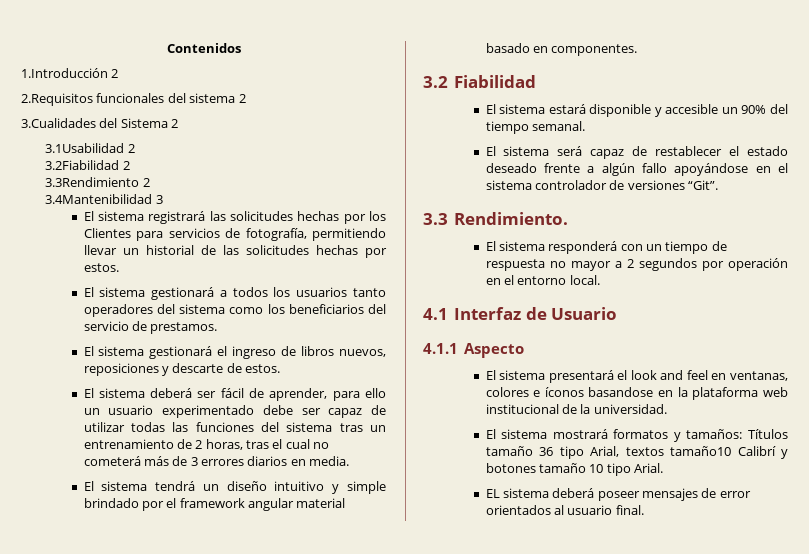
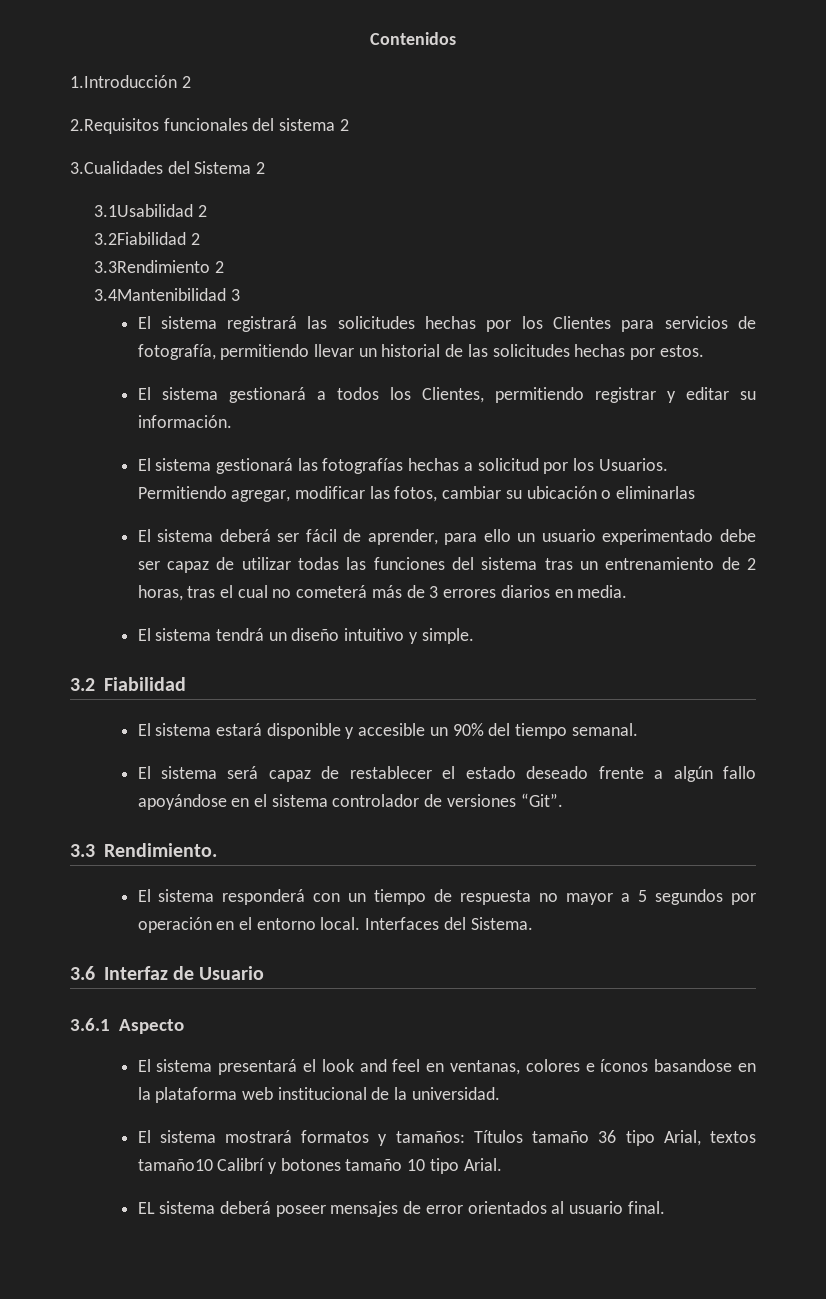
[296,287,387,297] [83,304,386,317] [83,321,218,334] [83,346,386,359] [83,363,281,376] usuarios tanto operadores del sistema como los beneficiarios del servicio de prestamos. // El sistema gestionará el ingreso de libros nuevos, reposiciones y descarte de estos. -> [421,387,756,403] [137,415,232,428] [137,458,668,474] [137,486,696,502] Clientes, permitiendo registrar y editar su información. // El sistema gestionará las fotografías hechas a solicitud por los Usuarios. Permitiendo agregar, modificar las fotos, cambiar su ubicación o eliminarlas
[347,481,387,494] [83,498,346,511] [485,43,638,56] simple brindado por el framework angular material basado en componentes. -> [421,628,474,644] simple.
[626,259,634,268] 2 -> [638,890,648,902] 5
[423,308,448,320] // 4.1 -> [365,917,533,930] [70,966,95,980] Interfaces del Sistema. // 3.6
[423,343,458,354] 4.1.1 -> [70,1018,110,1031] 3.6.1

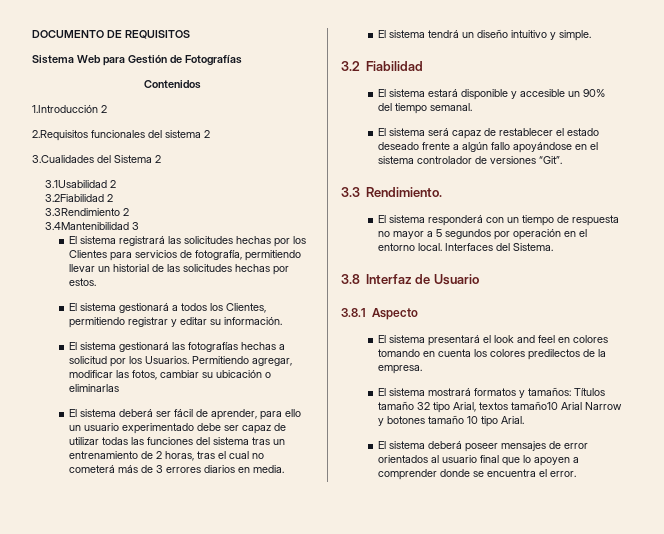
(370, 38) none -> [32,30,190,39] [32,55,242,66] DOCUMENTO DE REQUISITOS // Sistema Web para Gestión de Fotografías //
[70,966,95,980] 3.6 -> [341,274,360,284] 3.8
[70,1018,110,1031] 3.6.1 -> [341,308,366,317] 3.8.1
[449,1059,757,1075] [137,1087,367,1103] ventanas, colores e íconos basandose en la plataforma web institucional -> [573,335,609,343] [378,349,581,360] colores tomando en cuenta los colores predilectos
[411,1087,500,1100] universidad. -> [378,365,423,374] empresa.
[598,1130,617,1143] 36 -> [417,402,431,410] 32
[217,1158,265,1171] Calibrí -> [561,402,623,410] Arial Narrow
[137,1202,155,1214] EL -> [378,441,387,449] El
[627,1201,665,1214] final. -> [480,455,580,466] [378,469,577,480] final que lo apoyen a comprender donde se encuentra el error.

